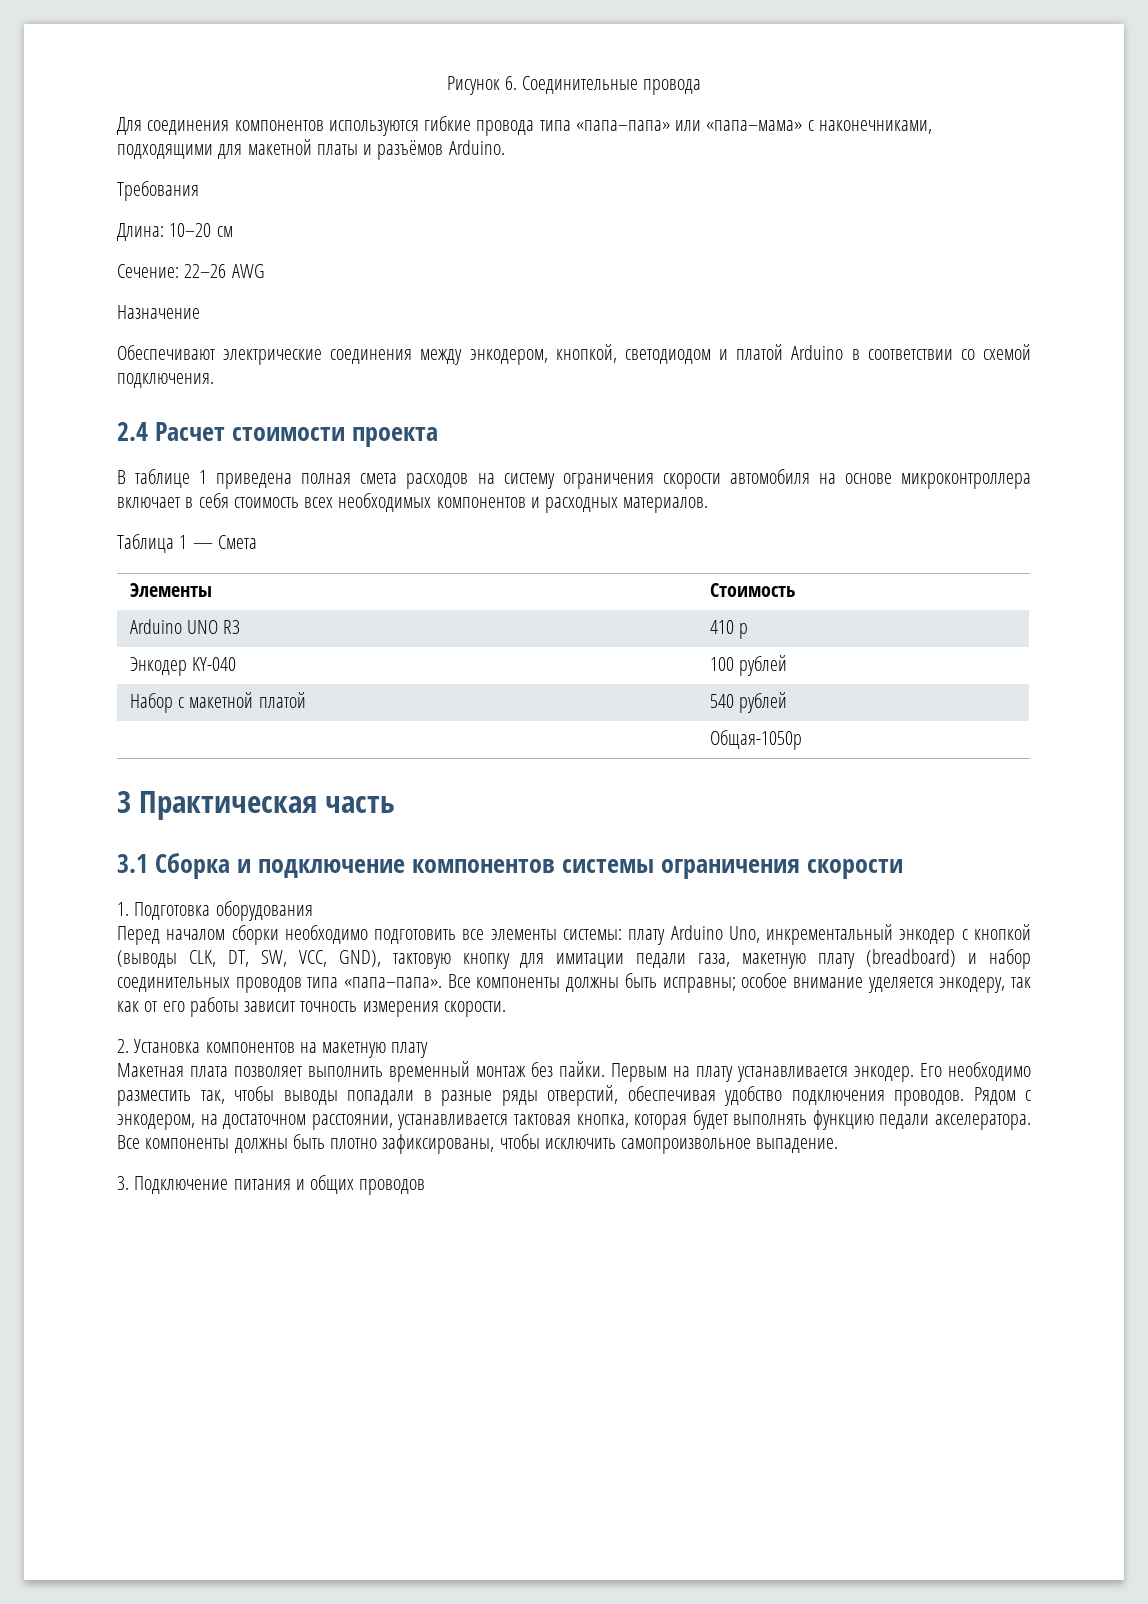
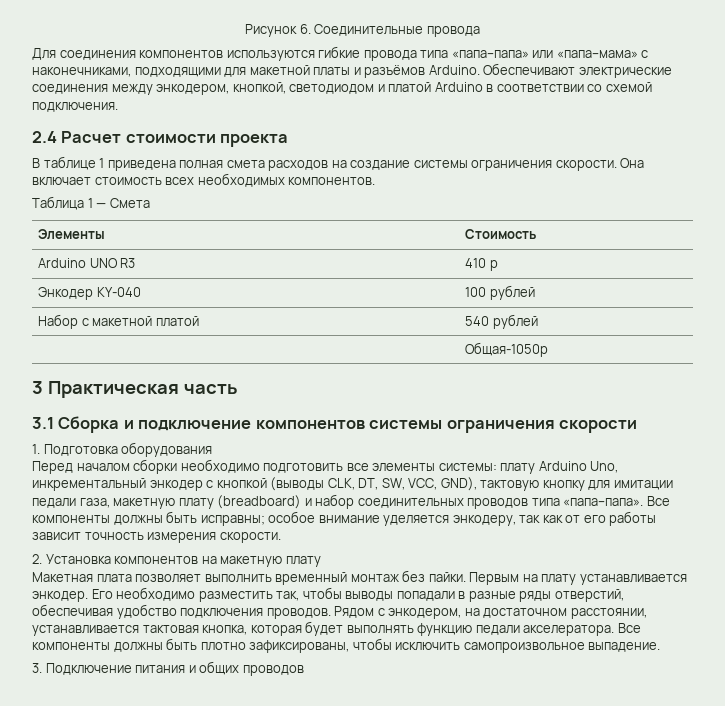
[117,181,199,201] [117,223,233,241] [117,264,265,278] [117,305,200,319] // Требования // Длина: 10–20 см // Сечение: 22–26 AWG // Назначение // -> (480, 70) none
[503,469,1031,489] [117,493,709,513] систему ограничения скорости автомобиля на основе микроконтроллера включает в себя стоимость всех необходимых компонентов и расходных материалов. -> [350,158,645,171] [32,173,376,187] создание системы ограничения скорости. Она включает стоимость всех необходимых компонентов.

